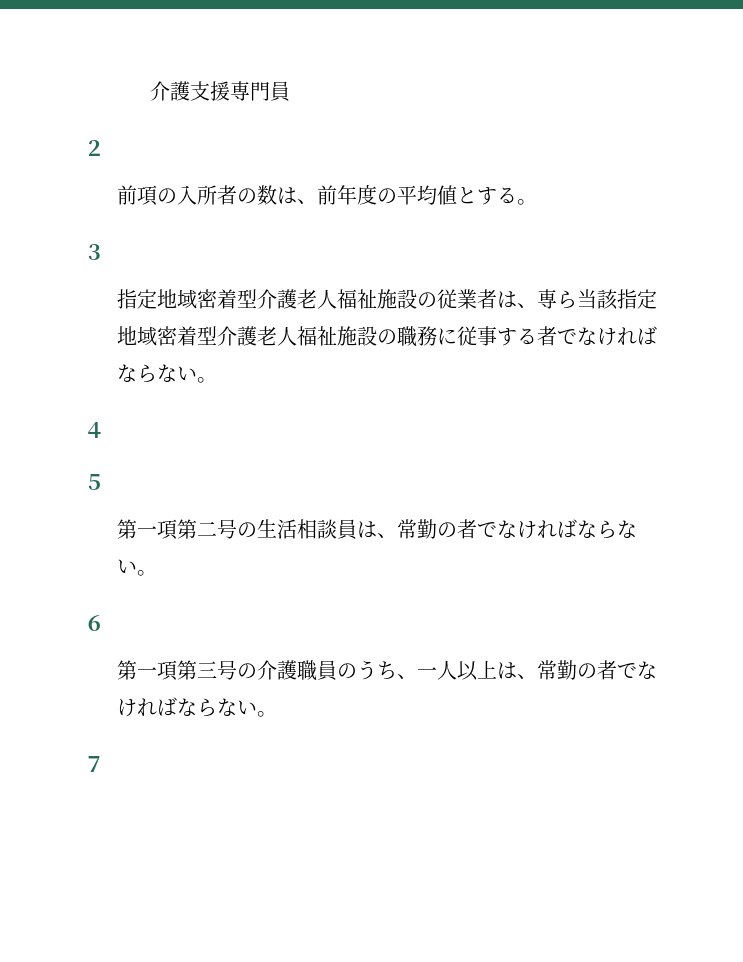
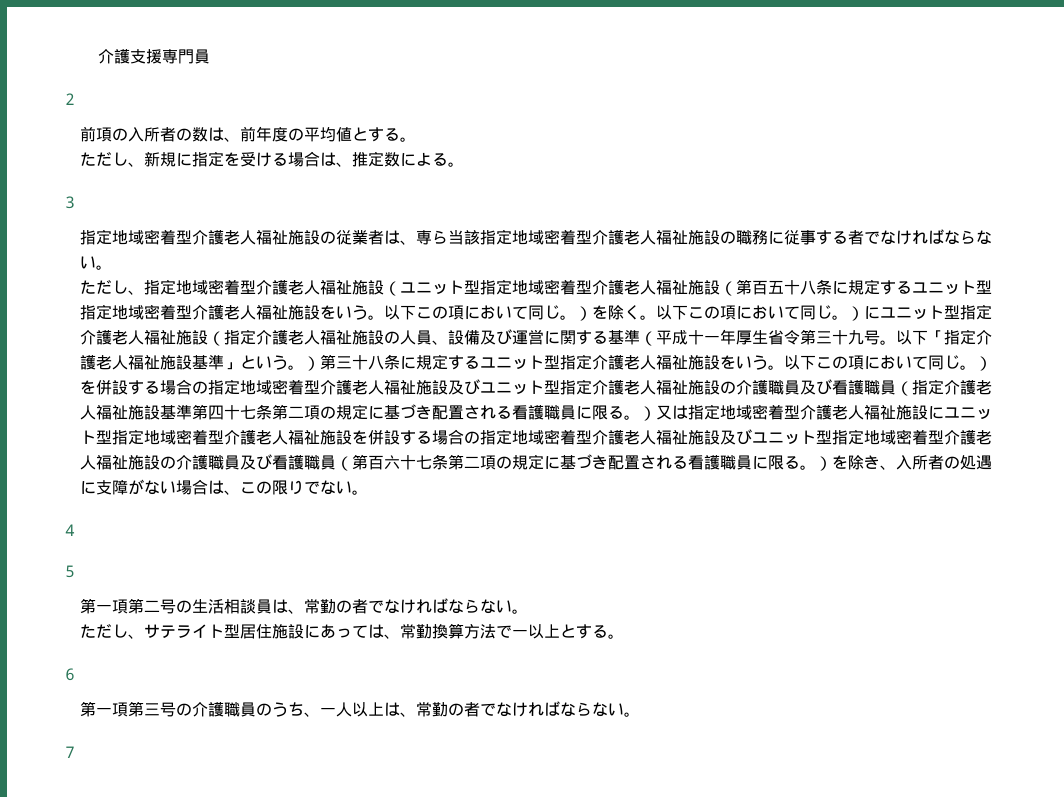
(537, 202) none -> [79,151,464,167] // ただし、新規に指定を受ける場合は、推定数による。
(217, 380) none -> [79,279,992,296] [79,304,992,321] [79,329,992,346] [79,354,992,371] [79,379,992,396] [79,404,992,421] [79,429,992,445] [79,454,992,471] [79,479,368,495] // ただし、指定地域密着型介護老人福祉施設（ユニット型指定地域密着型介護老人福祉施設（第百五十八条に規定するユニット型指定地域密着型介護老人福祉施設をいう。以下この項において同じ。）を除く。以下この項において同じ。）にユニット型指定介護老人福祉施設（指定介護老人福祉施設の人員、設備及び運営に関する基準（平成十一年厚生省令第三十九号。以下「指定介護老人福祉施設基準」という。）第三十八条に規定するユニット型指定介護老人福祉施設をいう。以下この項において同じ。）を併設する場合の指定地域密着型介護老人福祉施設及びユニット型指定介護老人福祉施設の介護職員及び看護職員（指定介護老人福祉施設基準第四十七条第二項の規定に基づき配置される看護職員に限る。）又は指定地域密着型介護老人福祉施設にユニット型指定地域密着型介護老人福祉施設を併設する場合の指定地域密着型介護老人福祉施設及びユニット型指定地域密着型介護老人福祉施設の介護職員及び看護職員（第百六十七条第二項の規定に基づき配置される看護職員に限る。）を除き、入所者の処遇に支障がない場合は、この限りでない。
(157, 573) none -> [79,623,624,639] // ただし、サテライト型居住施設にあっては、常勤換算方法で一以上とする。

